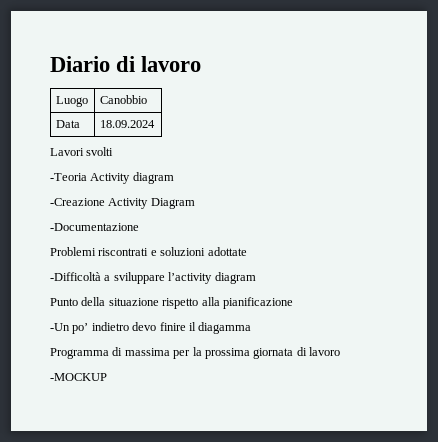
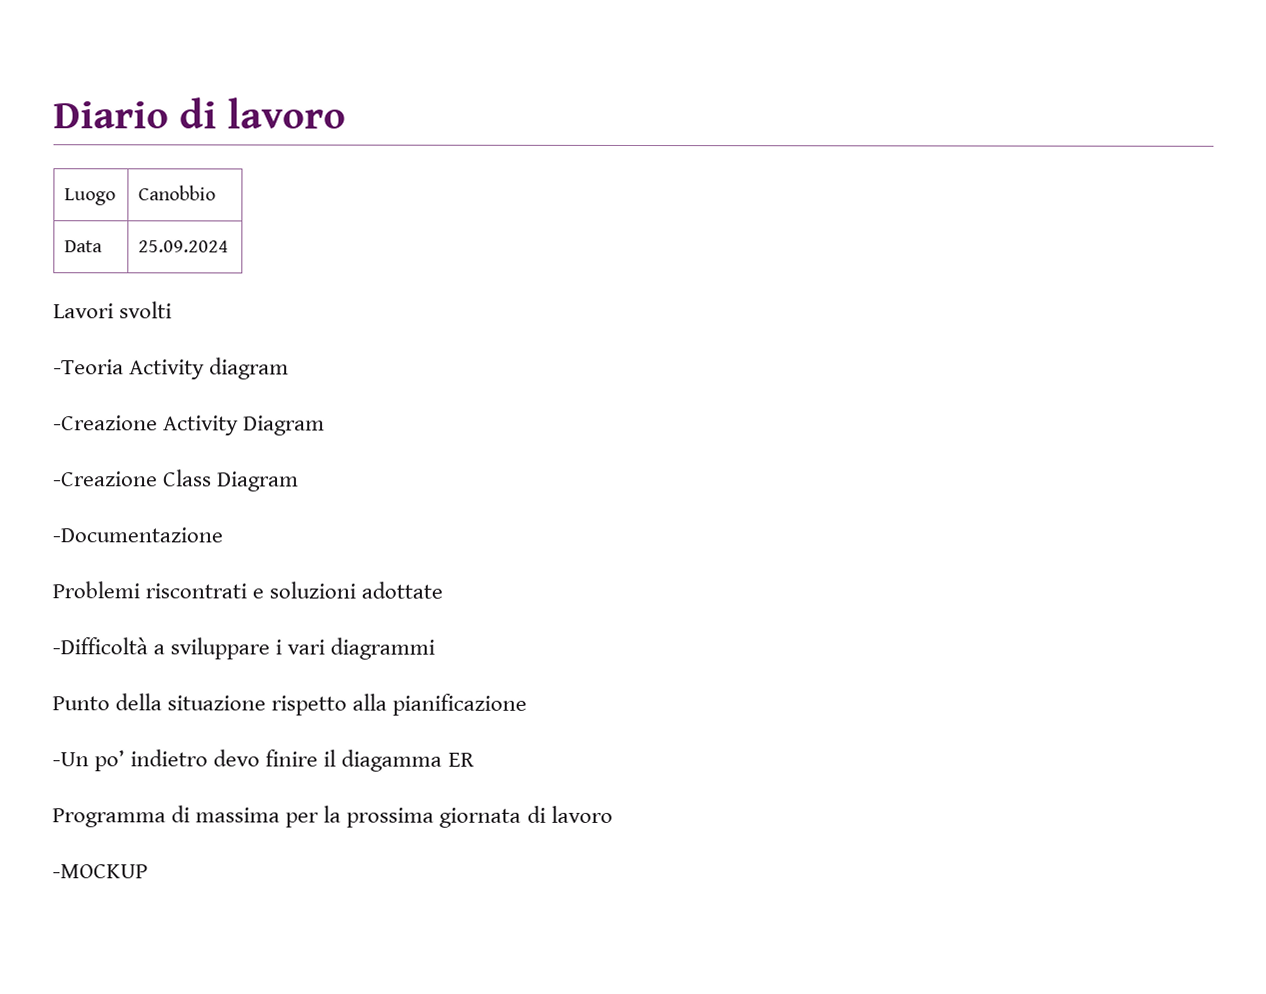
[99,120,155,128] 18.09.2024 -> [138,240,230,253] 25.09.2024
(195, 203) none -> [53,469,300,492] // -Creazione Class Diagram
[168,272,256,284] l’activity diagram -> [275,637,436,660] i vari diagrammi
(252, 328) none -> [447,752,475,767] ER

